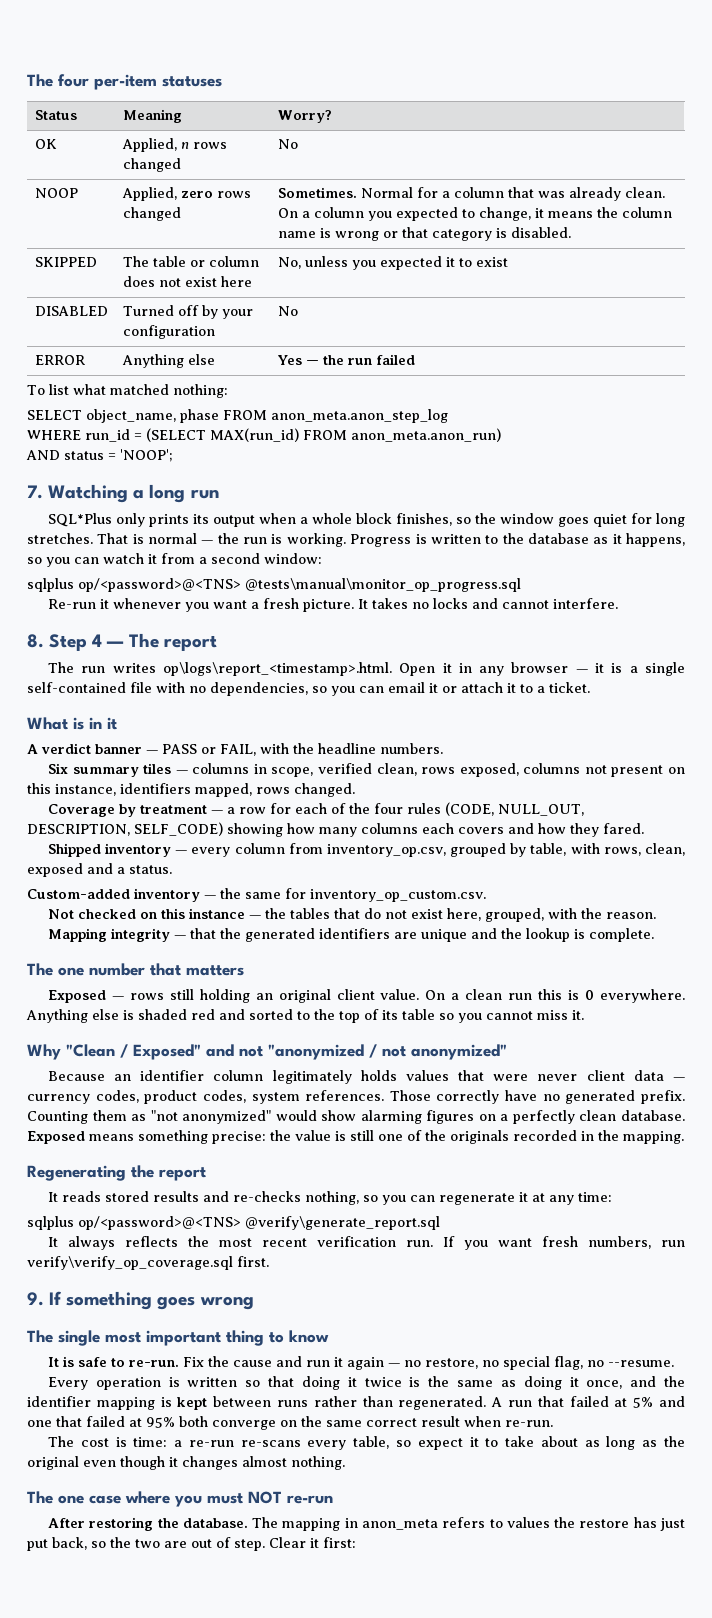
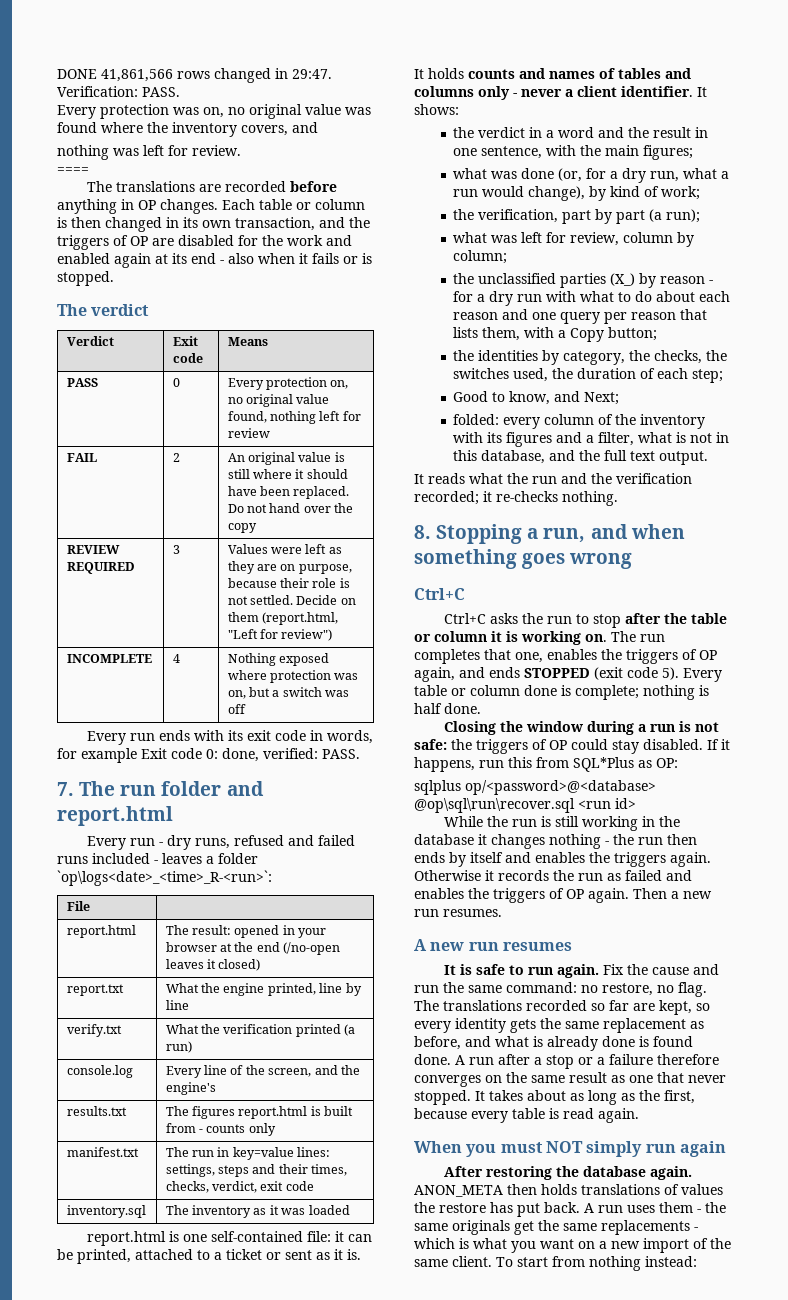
[27,74,222,90] [34,110,77,120] [122,109,182,123] [277,110,332,123] [34,139,57,149] [121,138,227,152] [122,158,181,172] [277,139,298,149] [34,188,78,198] [121,187,251,201] [122,207,181,221] [277,187,665,201] [277,207,672,221] [277,227,571,241] [34,257,97,267] [122,256,259,267] [122,276,252,287] [277,256,508,270] [34,306,108,316] [122,305,253,319] [122,325,215,339] [277,306,298,316] [34,355,85,365] [121,354,215,368] [277,354,416,365] [27,384,228,398] [27,409,448,423] [27,428,501,442] [26,449,173,462] [27,484,219,503] [47,513,685,527] [27,533,686,547] [27,553,322,567] [27,578,521,592] [47,598,618,612] [27,633,217,651] [47,662,686,676] [27,682,590,696] [27,717,117,730] [27,743,443,756] [47,763,685,777] [27,783,355,797] [47,802,584,817] [27,822,644,837] [47,843,685,857] [27,863,172,877] [27,888,486,902] [47,908,656,922] [47,928,654,942] [27,963,244,976] [47,989,686,1003] [26,1009,584,1023] [27,1044,507,1060] [47,1070,685,1084] [27,1090,685,1104] [27,1110,685,1124] [27,1130,684,1144] [27,1165,206,1181] [47,1191,612,1205] [27,1216,440,1230] [47,1236,685,1250] [27,1256,269,1270] [27,1291,254,1310] [27,1330,329,1346] The four per-item statuses // Status | Meaning | Worry? // OK | Applied, n rows changed | No // NOOP | Applied, zero rows changed | Sometimes. Normal for a column that was already clean. On a column you expected to change, it means the column name is wrong or that category is disabled. // SKIPPED | The table or column does not exist here | No, unless you expected it to exist // DISABLED | Turned off by your configuration | No // ERROR | Anything else | Yes — the run failed // To list what matched nothing: // SELECT object_name, phase FROM anon_meta.anon_step_log // WHERE run_id = (SELECT MAX(run_id) FROM anon_meta.anon_run) // AND status = 'NOOP'; // 7. Watching a long run // SQL*Plus only prints its output when a whole block finishes, so the window goes quiet for long stretches. That is normal — the run is working. Progress is written to the database as it happens, so you can watch it from a second window: // sqlplus op/<password>@<TNS> @tests\manual\monitor_op_progress.sql // Re-run it whenever you want a fresh picture. It takes no locks and cannot interfere. // 8. Step 4 — The report // The run writes op\logs\report_<timestamp>.html. Open it in any browser — it is a single self-contained file with no dependencies, so you can email it or attach it to a ticket. // What is in it // A verdict banner — PASS or FAIL, with the headline numbers. // Six summary tiles — columns in scope, verified clean, rows exposed, columns not present on this instance, identifiers mapped, rows changed. // Coverage by treatment — a row for each of the four rules (CODE, NULL_OUT, DESCRIPTION, SELF_CODE) showing how many columns each covers and how they fared. // Shipped inventory — every column from inventory_op.csv, grouped by table, with rows, clean, exposed and a status. // Custom-added inventory — the same for inventory_op_custom.csv. // Not checked on this instance — the tables that do not exist here, grouped, with the reason. // Mapping integrity — that the generated identifiers are unique and the lookup is complete. // The one number that matters // Exposed — rows still holding an original client value. On a clean run this is 0 everywhere. Anything else is shaded red and sorted to the top of its table so you cannot miss it. // Why "Clean / Exposed" and not "anonymized / not anonymized" // Because an identifier column legitimately holds values that were never client data — currency codes, product codes, system references. Those correctly have no generated prefix. Counting them as "not anonymized" would show alarming figures on a perfectly clean database. Exposed means something precise: the value is still one of the originals recorded in the mapping. // Regenerating the report // It reads stored results and re-checks nothing, so you can regenerate it at any time: // sqlplus op/<password>@<TNS> @verify\generate_report.sql // It always reflects the most recent verification run. If you want fresh numbers, run verify\verify_op_coverage.sql first. // 9. If something goes wrong // The single most important thing to know -> [57,68,332,83] [57,86,180,97] [57,104,371,119] [57,122,318,137] [57,145,241,160] [57,167,89,174] [87,181,338,192] [57,199,365,214] [57,217,370,232] [57,235,352,250] [57,253,372,268] [57,271,114,286] [57,304,150,316] [66,336,114,346] [172,336,198,346] [172,353,203,363] [227,337,268,346] [66,378,98,387] [172,378,180,387] [227,377,349,390] [227,394,330,407] [227,411,361,424] [227,428,270,438] [66,453,97,462] [172,453,180,462] [227,452,345,465] [227,469,348,479] [227,486,350,499] [227,503,354,513] [227,523,257,533] [66,545,120,554] [66,562,135,574] [172,545,180,554] [227,544,342,554] [227,561,352,574] [227,578,350,588] [227,595,356,605] [227,612,339,625] [227,629,333,641] [66,654,152,663] [172,654,180,663] [227,653,330,666] [227,670,359,683] [227,687,350,699] [227,704,246,714] [87,730,374,745] [57,748,360,763] [57,781,264,796] [57,806,173,826] [87,835,356,850] [57,853,258,864] [57,870,272,886] [66,901,90,911] [66,925,136,938] [165,925,327,938] [165,942,341,955] [165,959,261,971] [66,984,124,996] [165,983,362,996] [165,1000,189,1010] [66,1024,122,1037] [165,1024,356,1037] [165,1041,192,1053] [66,1065,133,1078] [165,1065,360,1078] [165,1082,216,1095] [66,1106,127,1116] [165,1106,354,1119] [165,1123,276,1136] [66,1147,139,1157] [165,1147,331,1160] [165,1164,348,1177] [165,1181,314,1193] [66,1205,146,1218] [165,1205,350,1218] [87,1231,373,1246] [57,1249,361,1264] [414,68,691,79] [414,86,707,100] [414,104,459,115] [453,127,709,138] [453,145,694,160] [453,168,730,183] [453,186,701,201] [453,209,701,224] [453,232,695,247] [453,250,508,264] [453,273,714,288] [453,291,731,306] [453,309,708,324] [453,327,658,342] [453,350,728,365] [453,368,724,383] [453,391,620,405] [453,414,706,429] [453,432,730,447] [453,450,709,465] [414,473,692,484] [414,491,618,506] [414,524,685,544] [414,549,633,569] [414,588,465,600] [444,613,728,628] [414,631,665,645] [414,649,717,664] [414,667,722,682] [414,685,709,700] [414,703,481,714] [444,721,720,735] [414,739,730,754] [414,757,678,772] [414,780,656,795] [414,798,636,813] [444,816,681,831] [414,834,697,849] [414,852,711,867] [414,870,692,881] [414,888,712,903] [414,909,502,917] [414,939,572,951] DONE 41,861,566 rows changed in 29:47. Verification: PASS. // Every protection was on, no original value was found where the inventory covers, and // nothing was left for review. // ==== // The translations are recorded before anything in OP changes. Each table or column is then changed in its own transaction, and the triggers of OP are disabled for the work and enabled again at its end - also when it fails or is stopped. // The verdict // Verdict | Exit code | Means // PASS | 0 | Every protection on, no original value found, nothing left for review // FAIL | 2 | An original value is still where it should have been replaced. Do not hand over the copy // REVIEW REQUIRED | 3 | Values were left as they are on purpose, because their role is not settled. Decide on them (report.html, "Left for review") // INCOMPLETE | 4 | Nothing exposed where protection was on, but a switch was off // Every run ends with its exit code in words, for example Exit code 0: done, verified: PASS. // 7. The run folder and report.html // Every run - dry runs, refused and failed runs included - leaves a folder `op\logs<date>_<time>_R-<run>`: // File | // report.html | The result: opened in your browser at the end (/no-open leaves it closed) // report.txt | What the engine printed, line by line // verify.txt | What the verification printed (a run) // console.log | Every line of the screen, and the engine's // results.txt | The figures report.html is built from - counts only // manifest.txt | The run in key=value lines: settings, steps and their times, checks, verdict, exit code // inventory.sql | The inventory as it was loaded // report.html is one self-contained file: it can be printed, attached to a ticket or sent as it is. It holds counts and names of tables and columns only - never a client identifier. It shows: // the verdict in a word and the result in one sentence, with the main figures; // what was done (or, for a dry run, what a run would change), by kind of work; // the verification, part by part (a run); // what was left for review, column by column; // the unclassified parties (X_) by reason - for a dry run with what to do about each reason and one query per reason that lists them, with a Copy button; // the identities by category, the checks, the switches used, the duration of each step; // Good to know, and Next; // folded: every column of the inventory with its figures and a filter, what is not in this database, and the full text output. // It reads what the run and the verification recorded; it re-checks nothing. // 8. Stopping a run, and when something goes wrong // Ctrl+C // Ctrl+C asks the run to stop after the table or column it is working on. The run completes that one, enables the triggers of OP again, and ends STOPPED (exit code 5). Every table or column done is complete; nothing is half done. // Closing the window during a run is not safe: the triggers of OP could stay disabled. If it happens, run this from SQL*Plus as OP: // sqlplus op/<password>@<database> @op\sql\run\recover.sql <run id> // While the run is still working in the database it changes nothing - the run then ends by itself and enables the triggers again. Otherwise it records the run as failed and enables the triggers of OP again. Then a new run resumes. // A new run resumes
[128,1360,179,1367] re-run. -> [528,964,600,978] run again.
[333,1356,674,1370] [47,1376,685,1390] [27,1396,685,1410] [27,1416,553,1430] [47,1436,535,1450] it again — no restore, no special flag, no --resume. // Every operation is written so that doing it twice is the same as doing it once, and the identifier mapping is kept between runs rather than regenerated. A run that failed at 5% and one that failed at 95% both converge on the same correct result when re-run. // The cost is time: a re-run re-scans every table, so expect it to take -> [443,982,707,997] [414,1000,710,1015] [414,1018,704,1033] [414,1036,693,1051] [414,1054,719,1069] [414,1072,726,1087] [414,1090,523,1105] the same command: no restore, no flag. The translations recorded so far are kept, so every identity gets the same replacement as before, and what is already done is found done. A run after a stop or a failure therefore converges on the same result as one that never stopped. It takes
[27,1456,345,1470] [27,1491,333,1507] [47,1517,686,1531] [27,1537,356,1551] original even though it changes almost nothing. // The one case where you must NOT re-run // After restoring the database. The mapping in anon_meta refers to values the restore has just put back, so the two are out of step. Clear it first: -> [664,1090,695,1104] [414,1108,639,1123] [414,1141,726,1157] [444,1166,693,1180] [414,1184,723,1197] [414,1202,726,1217] [414,1220,698,1235] [414,1238,731,1253] [414,1256,697,1271] first, because every table is read again. // When you must NOT simply run again // After restoring the database again. ANON_META then holds translations of values the restore has put back. A run uses them - the same originals get the same replacements - which is what you want on a new import of the same client. To start from nothing instead:

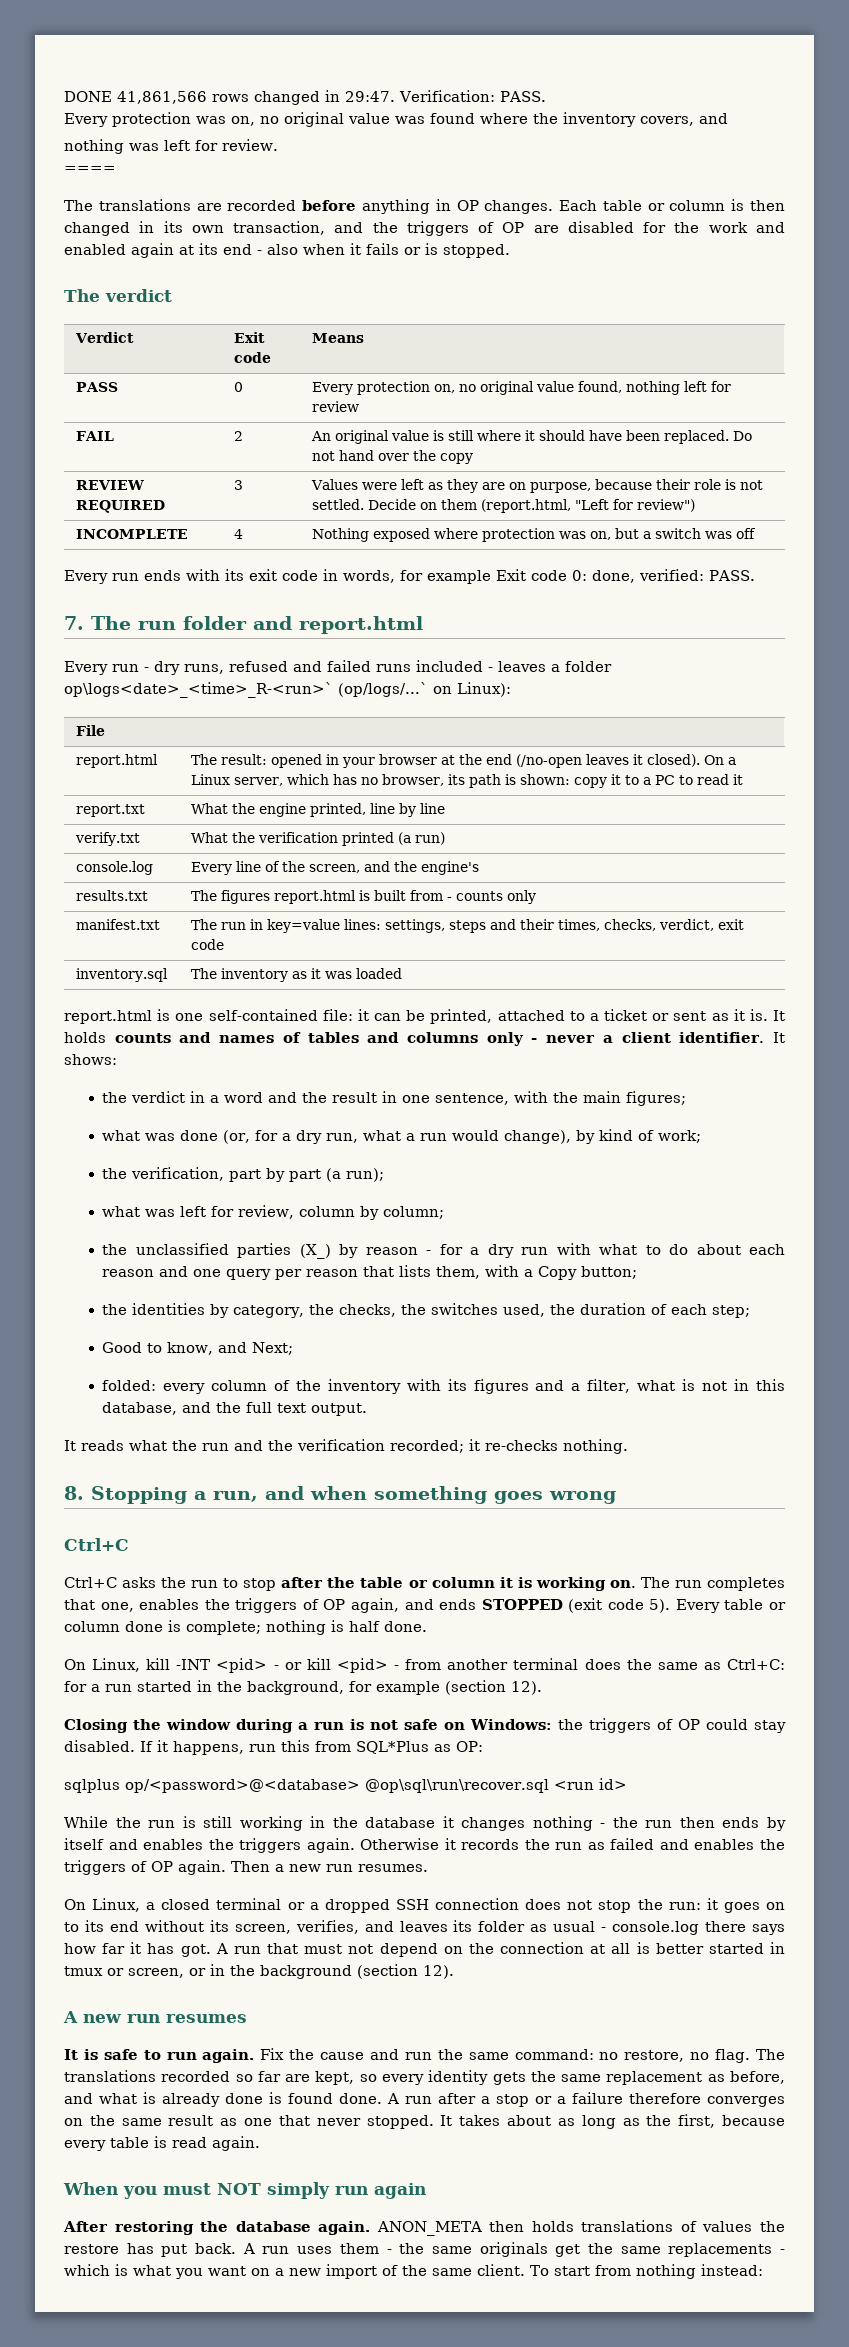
[57,870,272,886] `op\logs<date>_<time>_R-<run>`: -> [64,682,511,698] op\logs<date>_<time>_R-<run>` (op/logs/...` on Linux):
[218,959,261,971] closed) -> [646,754,736,767] [190,774,743,788] closed). On a Linux server, which has no browser, its path is shown: copy it to a PC to read it
(481, 708) none -> [64,1658,786,1673] [64,1680,542,1695] // On Linux, kill -INT <pid> - or kill <pid> - from another terminal does the same as Ctrl+C: for a run started in the background, for example (section 12).
[414,739,447,750] safe: -> [404,1719,552,1730] safe on Windows:
(502, 913) none -> [64,1898,786,1913] [64,1920,785,1935] [64,1942,785,1957] [64,1964,454,1979] // On Linux, a closed terminal or a dropped SSH connection does not stop the run: it goes on to its end without its screen, verifies, and leaves its folder as usual - console.log there says how far it has got. A run that must not depend on the connection at all is better started in tmux or screen, or in the background (section 12).

